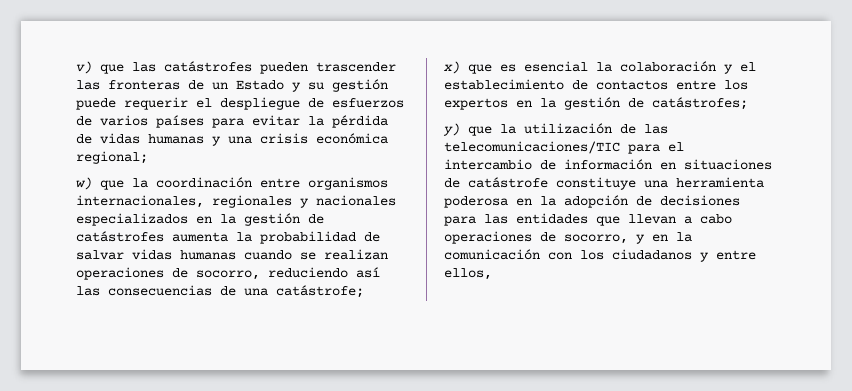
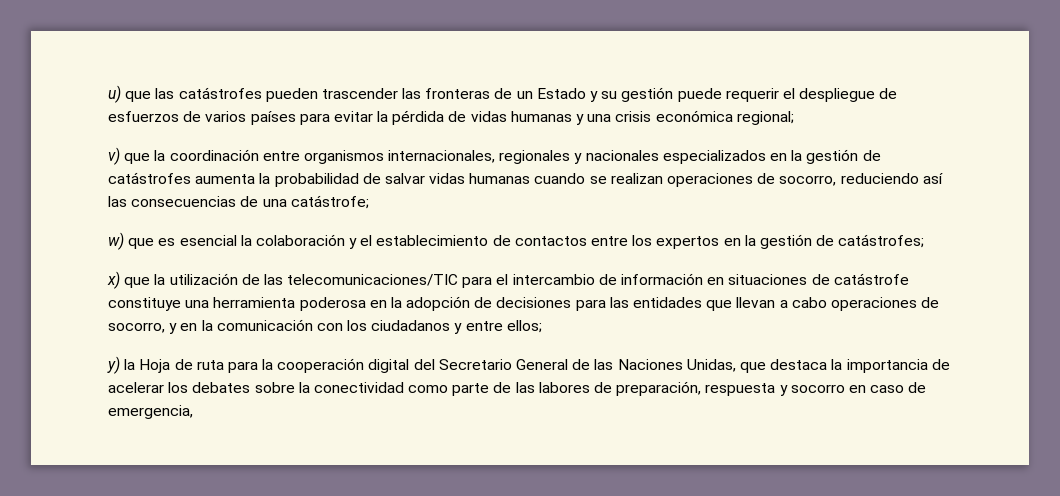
[76,61,92,74] v) -> [108,85,121,103] u)
[76,177,92,190] w) -> [108,147,120,165] v)
[444,61,460,74] x) -> [108,232,124,250] w)
[443,123,460,136] y) -> [107,271,120,289] x)
[444,268,492,280] ellos, -> [506,320,542,333] [107,356,950,374] [108,381,927,396] [108,405,193,419] ellos; // y) la Hoja de ruta para la cooperación digital del Secretario General de las Naciones Unidas, que destaca la importancia de acelerar los debates sobre la conectividad como parte de las labores de preparación, respuesta y socorro en caso de emergencia,

